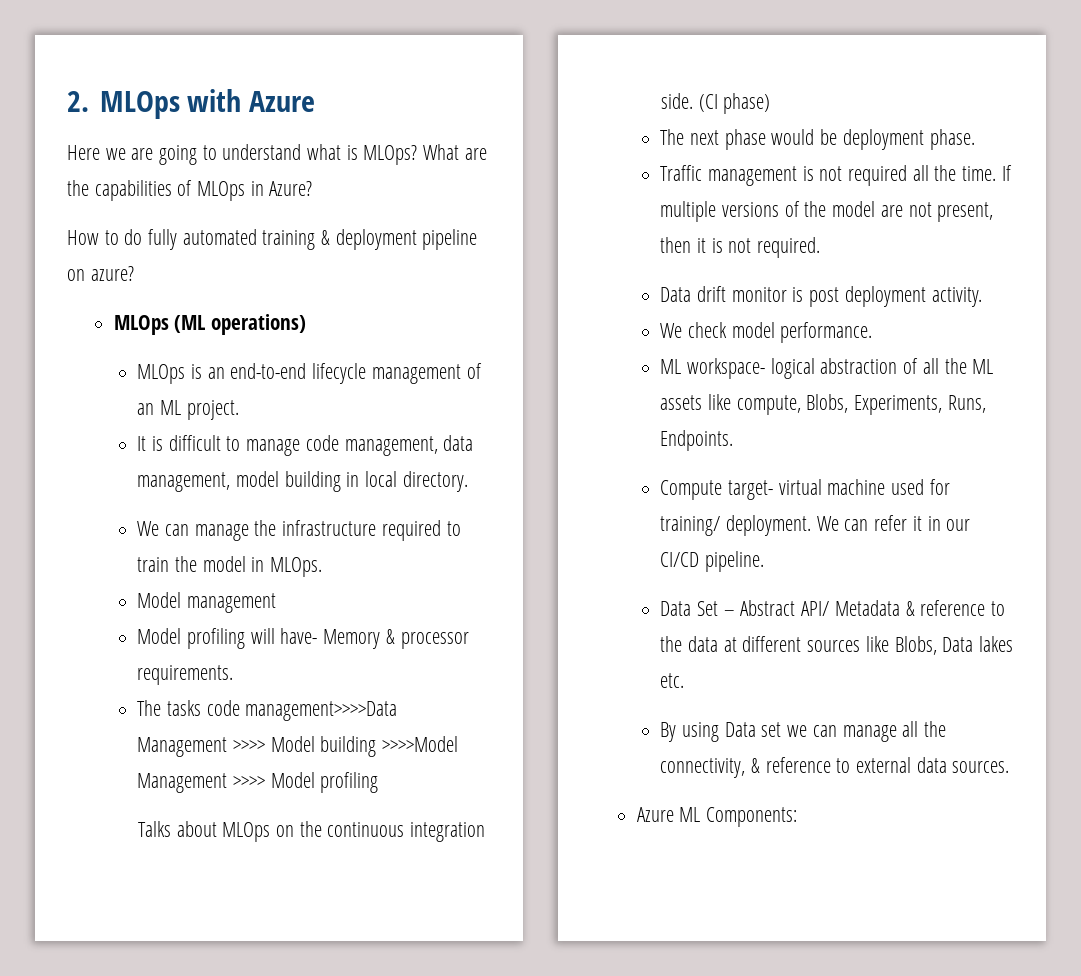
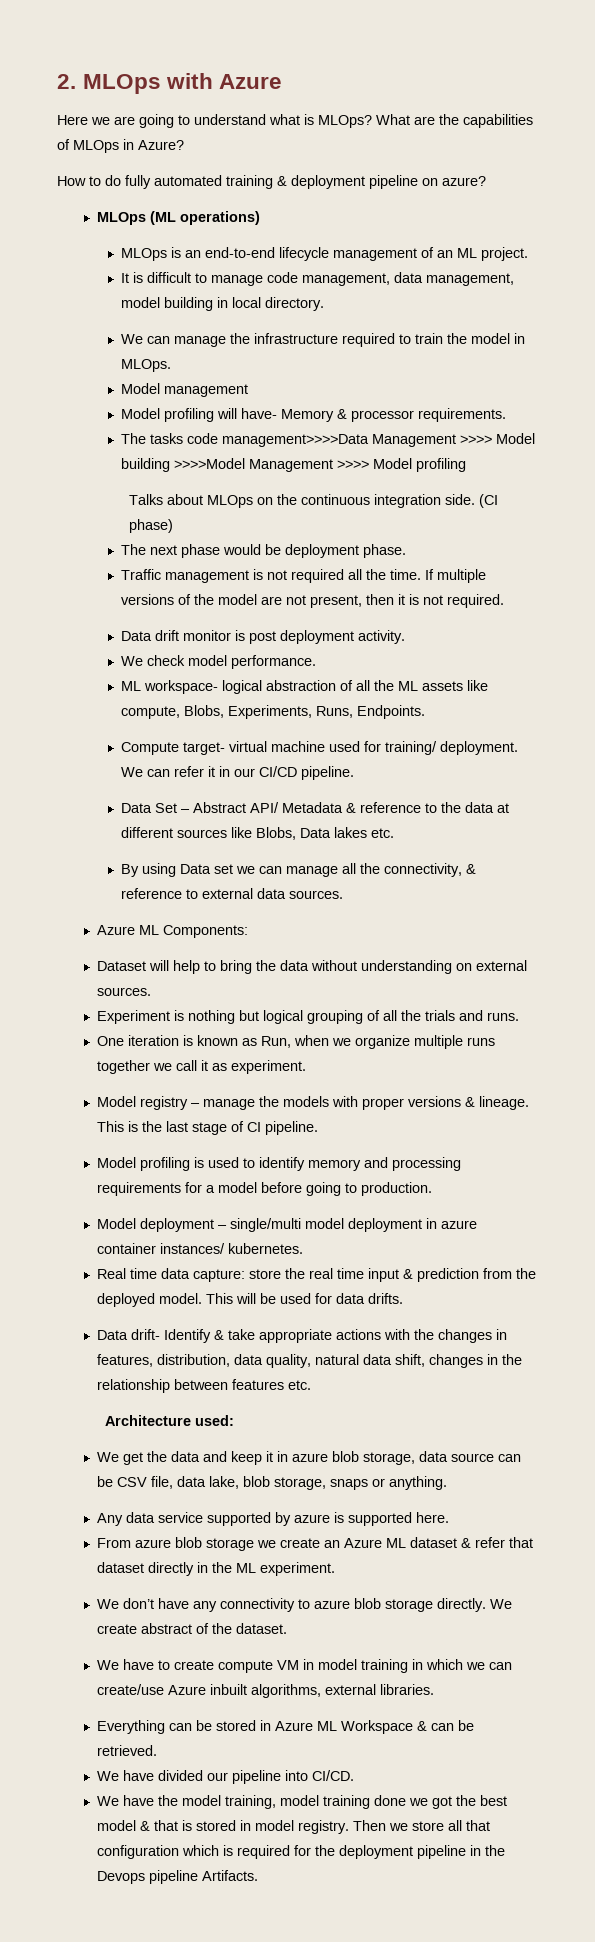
(798, 817) none -> [97,960,528,974] [97,987,152,996] [97,1010,520,1024] [97,1035,496,1049] [97,1060,307,1074] [97,1096,530,1110] [97,1121,319,1135] [97,1157,462,1171] [97,1182,433,1196] [97,1218,478,1232] [97,1243,304,1254] [97,1268,537,1282] [97,1293,404,1307] [97,1329,508,1343] [97,1354,523,1368] [97,1379,312,1393] [105,1415,235,1426] [97,1451,522,1465] [97,1476,448,1490] [97,1512,450,1526] [97,1537,534,1551] [97,1562,336,1576] [97,1598,513,1612] [97,1623,288,1634] [97,1659,513,1673] [97,1684,435,1698] [97,1720,475,1734] [97,1745,158,1756] [97,1770,355,1784] [97,1795,508,1809] [97,1820,491,1834] [97,1845,506,1859] [97,1870,259,1884] // Dataset will help to bring the data without understanding on external sources. // Experiment is nothing but logical grouping of all the trials and runs. // One iteration is known as Run, when we organize multiple runs together we call it as experiment. // Model registry – manage the models with proper versions & lineage. This is the last stage of CI pipeline. // Model profiling is used to identify memory and processing requirements for a model before going to production. // Model deployment – single/multi model deployment in azure container instances/ kubernetes. // Real time data capture: store the real time input & prediction from the deployed model. This will be used for data drifts. // Data drift- Identify & take appropriate actions with the changes in features, distribution, data quality, natural data shift, changes in the relationship between features etc. // Architecture used: // We get the data and keep it in azure blob storage, data source can be CSV file, data lake, blob storage, snaps or anything. // Any data service supported by azure is supported here. // From azure blob storage we create an Azure ML dataset & refer that dataset directly in the ML experiment. // We don’t have any connectivity to azure blob storage directly. We create abstract of the dataset. // We have to create compute VM in model training in which we can create/use Azure inbuilt algorithms, external libraries. // Everything can be stored in Azure ML Workspace & can be retrieved. // We have divided our pipeline into CI/CD. // We have the model training, model training done we got the best model & that is stored in model registry. Then we store all that configuration which is required for the deployment pipeline in the Devops pipeline Artifacts.

